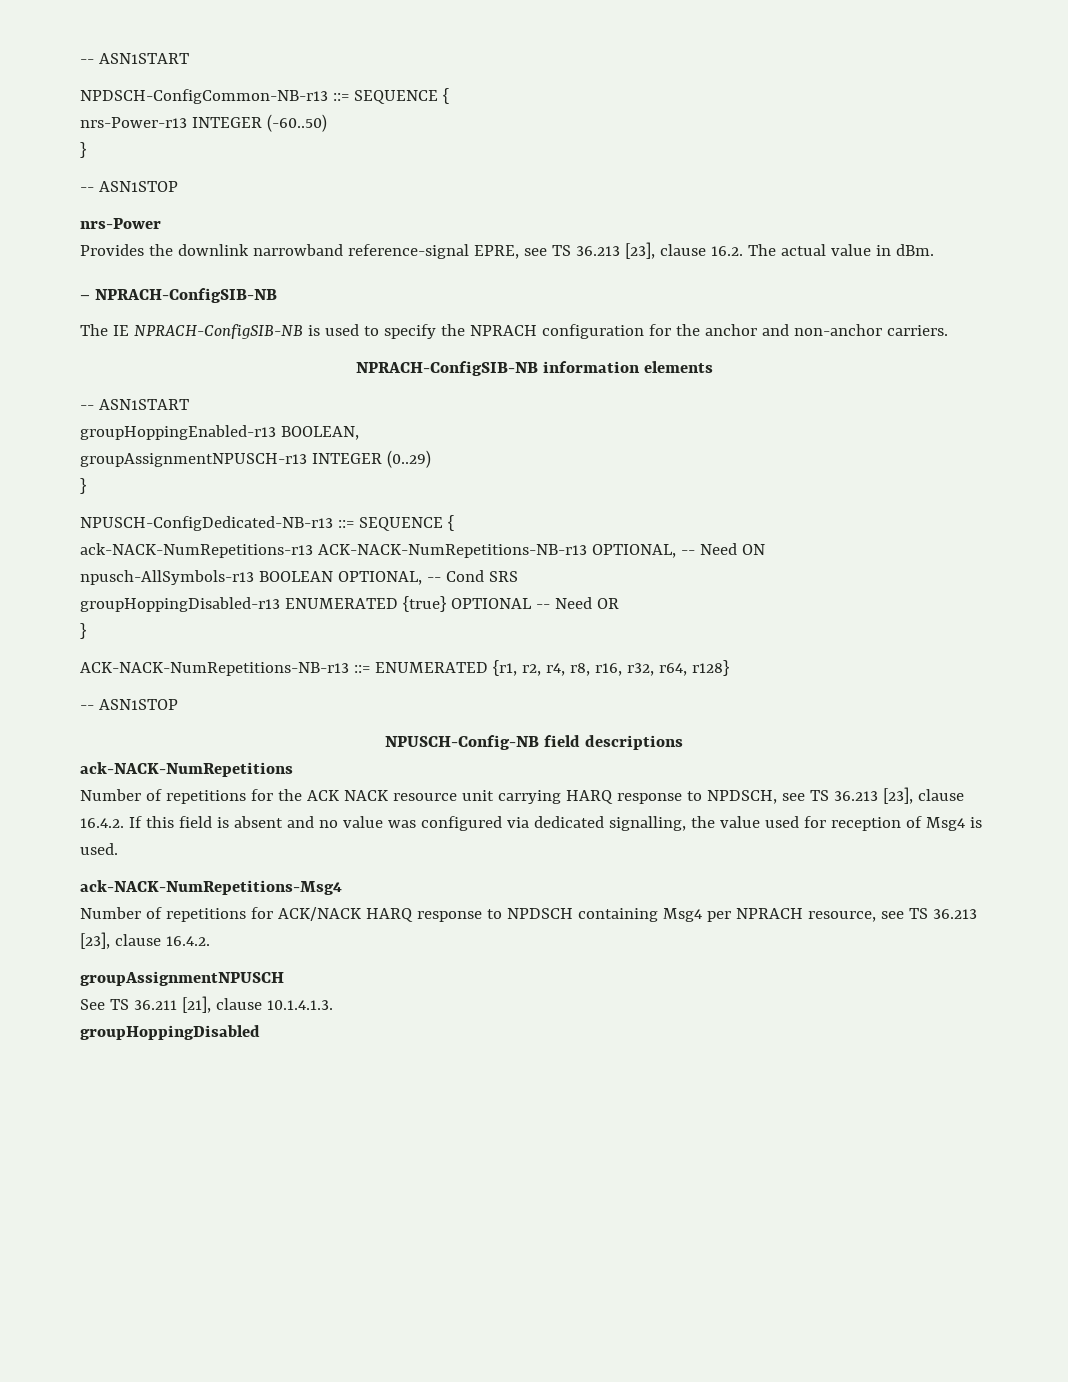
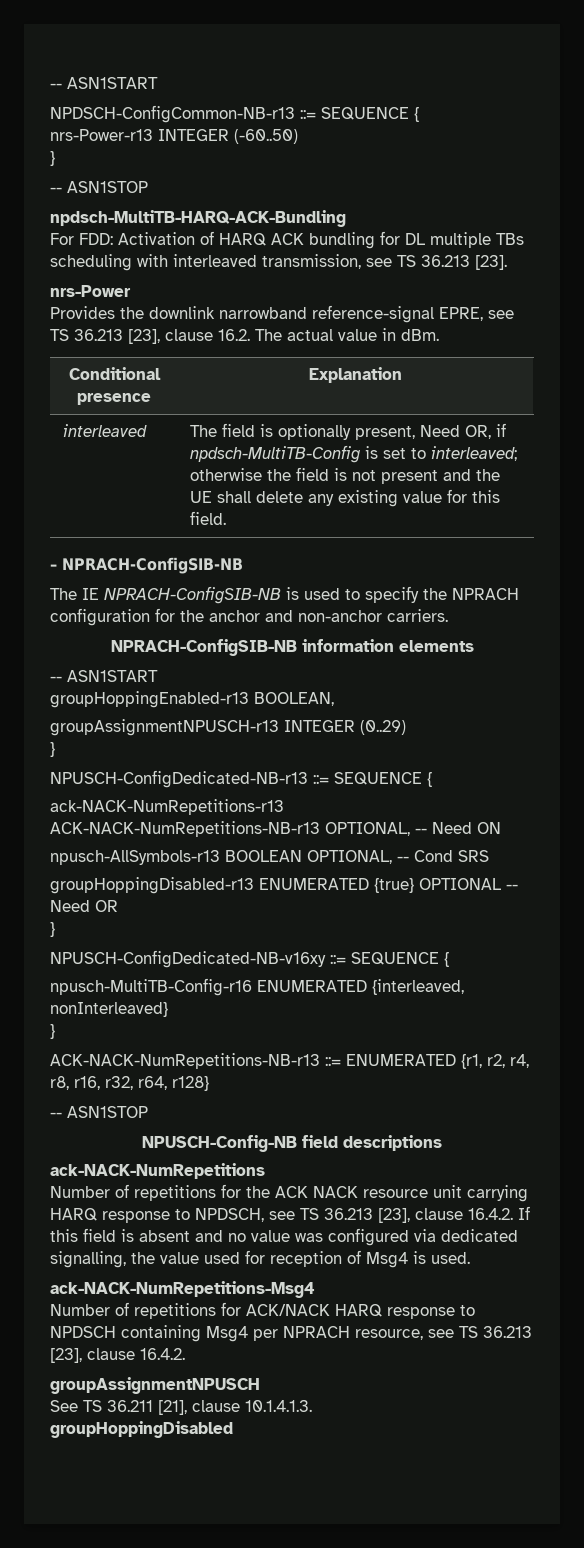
(178, 186) none -> [50,210,346,227] [50,231,524,249] [50,254,507,271] // npdsch-MultiTB-HARQ-ACK-Bundling // For FDD: Activation of HARQ ACK bundling for DL multiple TBs scheduling with interleaved transmission, see TS 36.213 [23].
(934, 250) none -> [68,367,161,380] [77,393,151,405] [309,367,402,383] [63,424,148,437] [190,423,507,440] [190,445,518,463] [190,467,501,484] [190,489,501,507] [190,511,227,525] // Conditional presence | Explanation // interleaved | The field is optionally present, Need OR, if npdsch-MultiTB-Config is set to interleaved; otherwise the field is not present and the UE shall delete any existing value for this field.
(86, 631) none -> [50,950,449,968] [50,978,464,996] [50,1002,168,1017] [50,1024,55,1039] // NPUSCH-ConfigDedicated-NB-v16xy ::= SEQUENCE { // npusch-MultiTB-Config-r16 ENUMERATED {interleaved, nonInterleaved} // }

